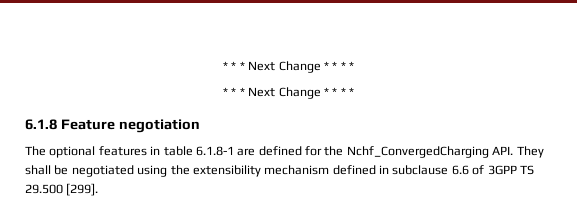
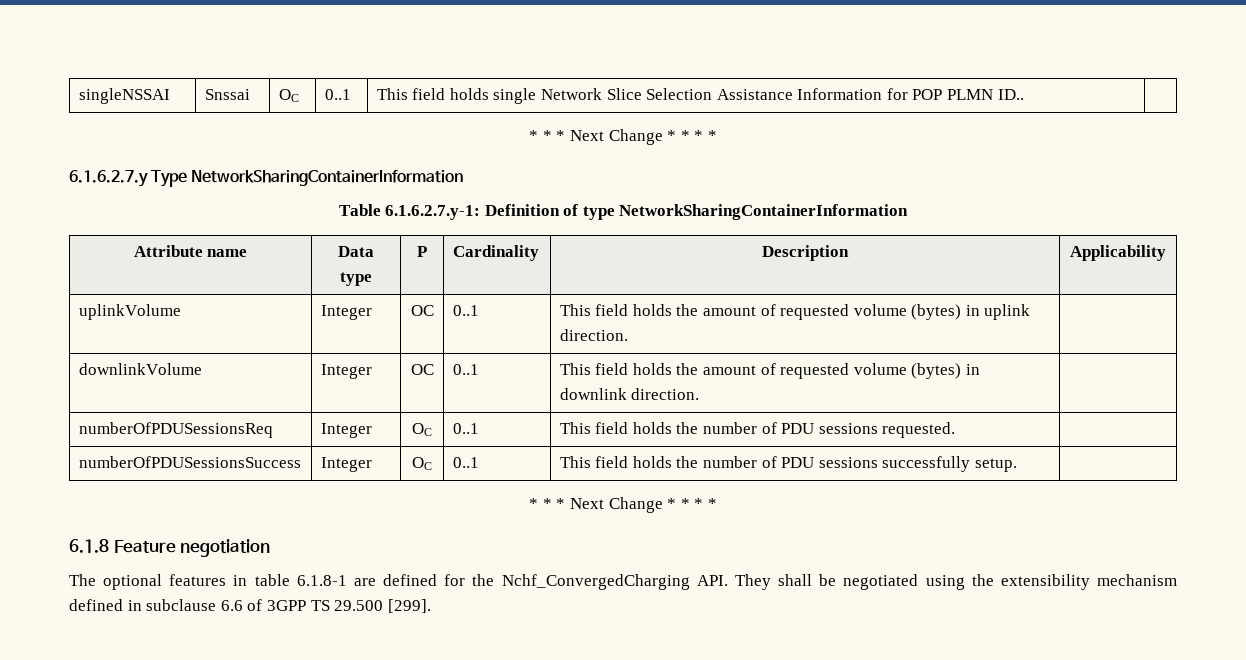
[223,61,354,73] * * * Next Change * * * * -> [78,88,170,104] [204,89,250,100] [278,89,299,102] [324,89,351,100] [376,88,1024,104] [529,129,717,145] [69,170,464,187] [338,204,909,220] [133,245,248,257] [338,246,374,257] [340,272,372,286] [417,246,427,257] [452,245,539,261] [762,245,849,261] [1070,245,1166,261] [78,304,181,320] [320,305,372,320] [410,305,434,316] [452,305,479,316] [559,304,1031,320] [559,329,628,341] [78,363,202,375] [320,364,372,379] [410,364,434,375] [452,364,479,375] [559,363,980,379] [559,388,700,400] [78,422,273,438] [320,423,372,438] [412,423,432,436] [452,423,479,434] [559,422,956,438] [78,456,301,468] [320,457,372,472] [412,457,432,470] [452,457,479,468] [559,456,1017,472] singleNSSAI | Snssai | OC | 0..1 | This field holds single Network Slice Selection Assistance Information for POP PLMN ID.. | // * * * Next Change * * * * // 6.1.6.2.7.y Type NetworkSharingContainerInformation // Table 6.1.6.2.7.y-1: Definition of type NetworkSharingContainerInformation // Attribute name | Data type | P | Cardinality | Description | Applicability // uplinkVolume | Integer | OC | 0..1 | This field holds the amount of requested volume (bytes) in uplink direction. | // downlinkVolume | Integer | OC | 0..1 | This field holds the amount of requested volume (bytes) in downlink direction. | // numberOfPDUSessionsReq | Integer | OC | 0..1 | This field holds the number of PDU sessions requested. | // numberOfPDUSessionsSuccess | Integer | OC | 0..1 | This field holds the number of PDU sessions successfully setup. |

